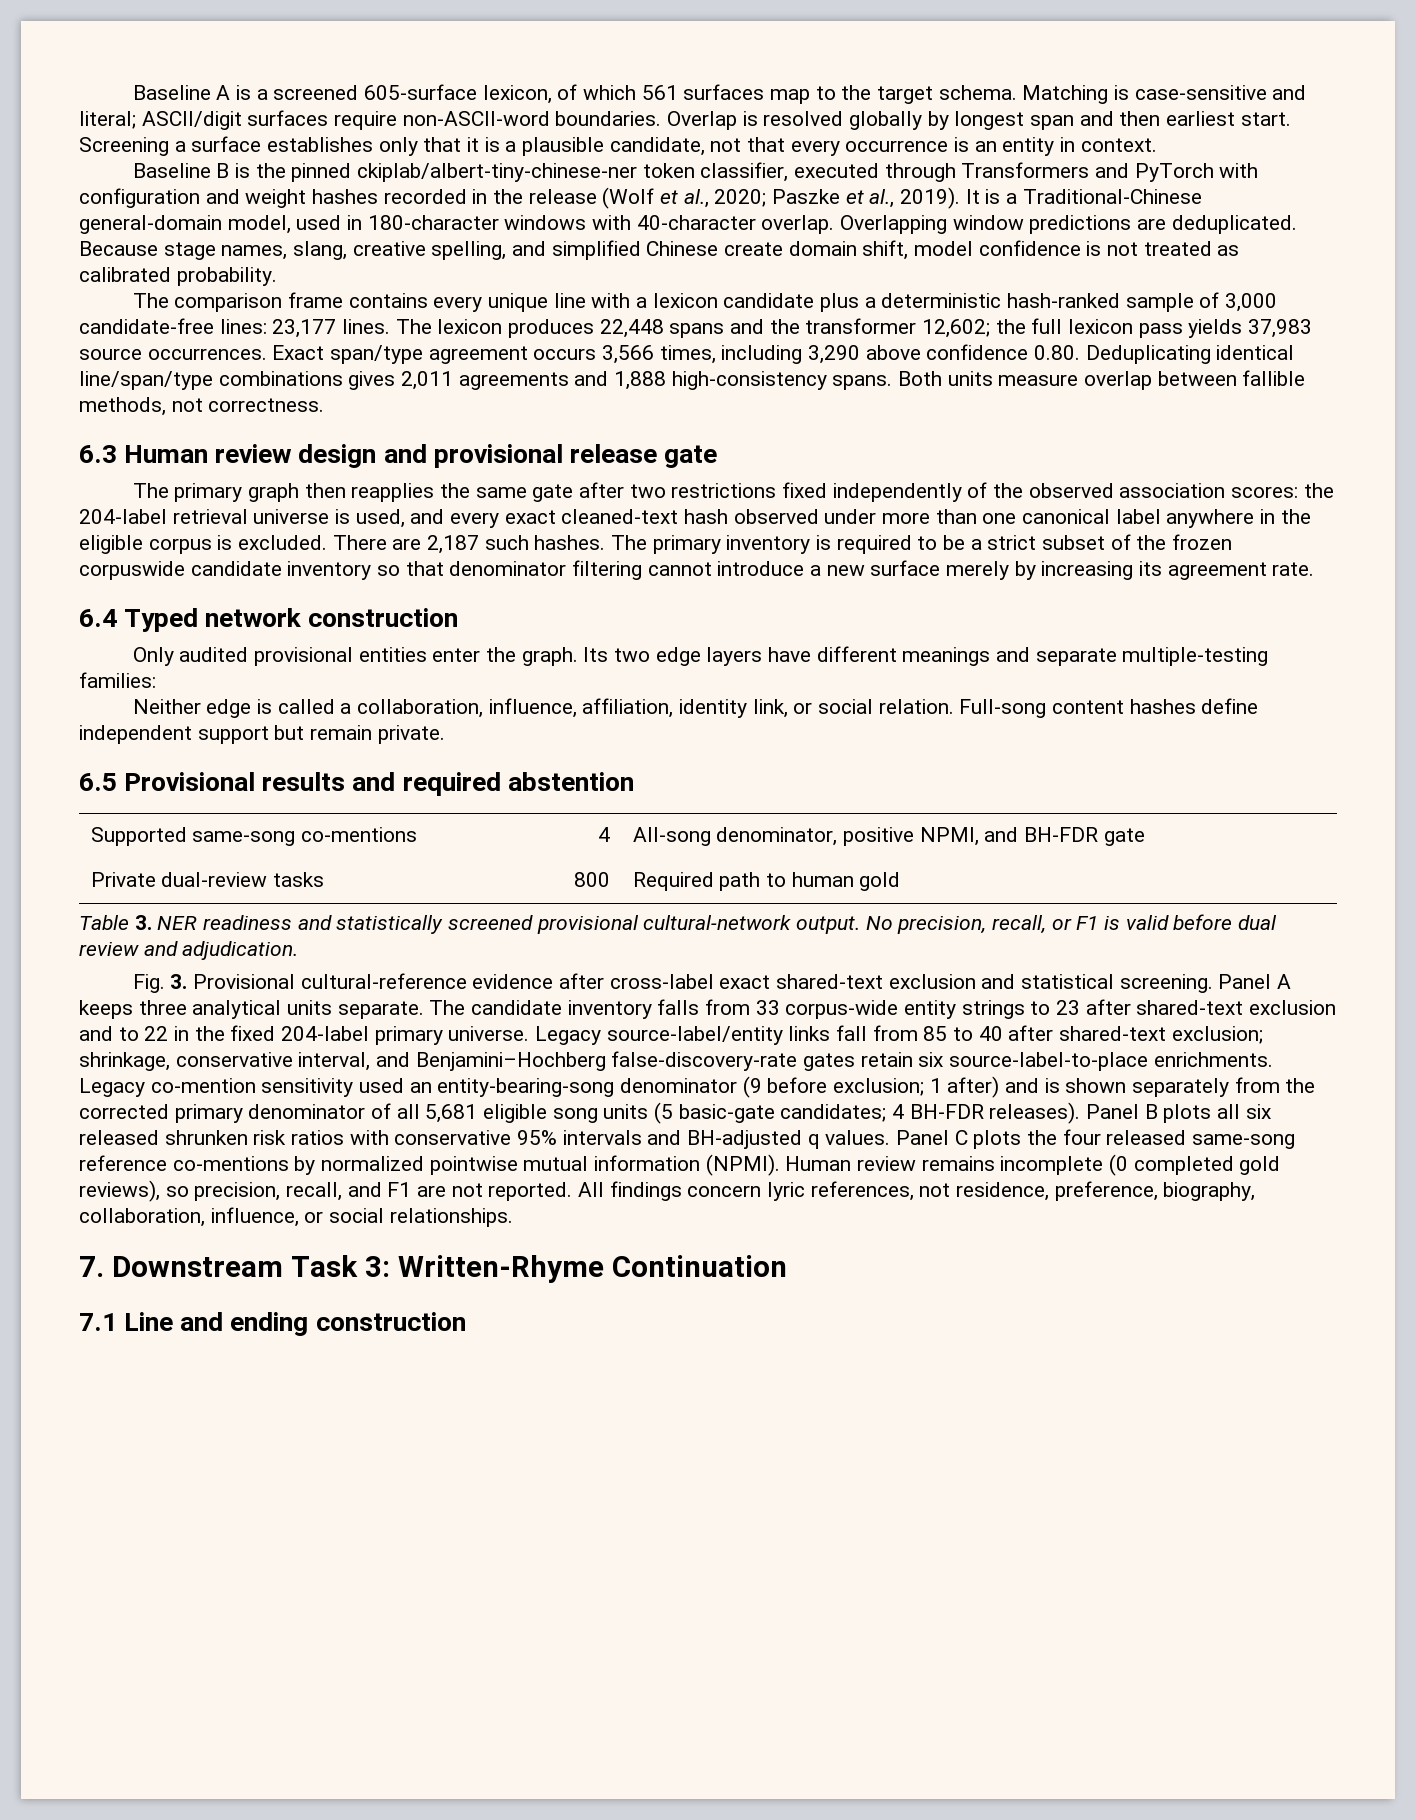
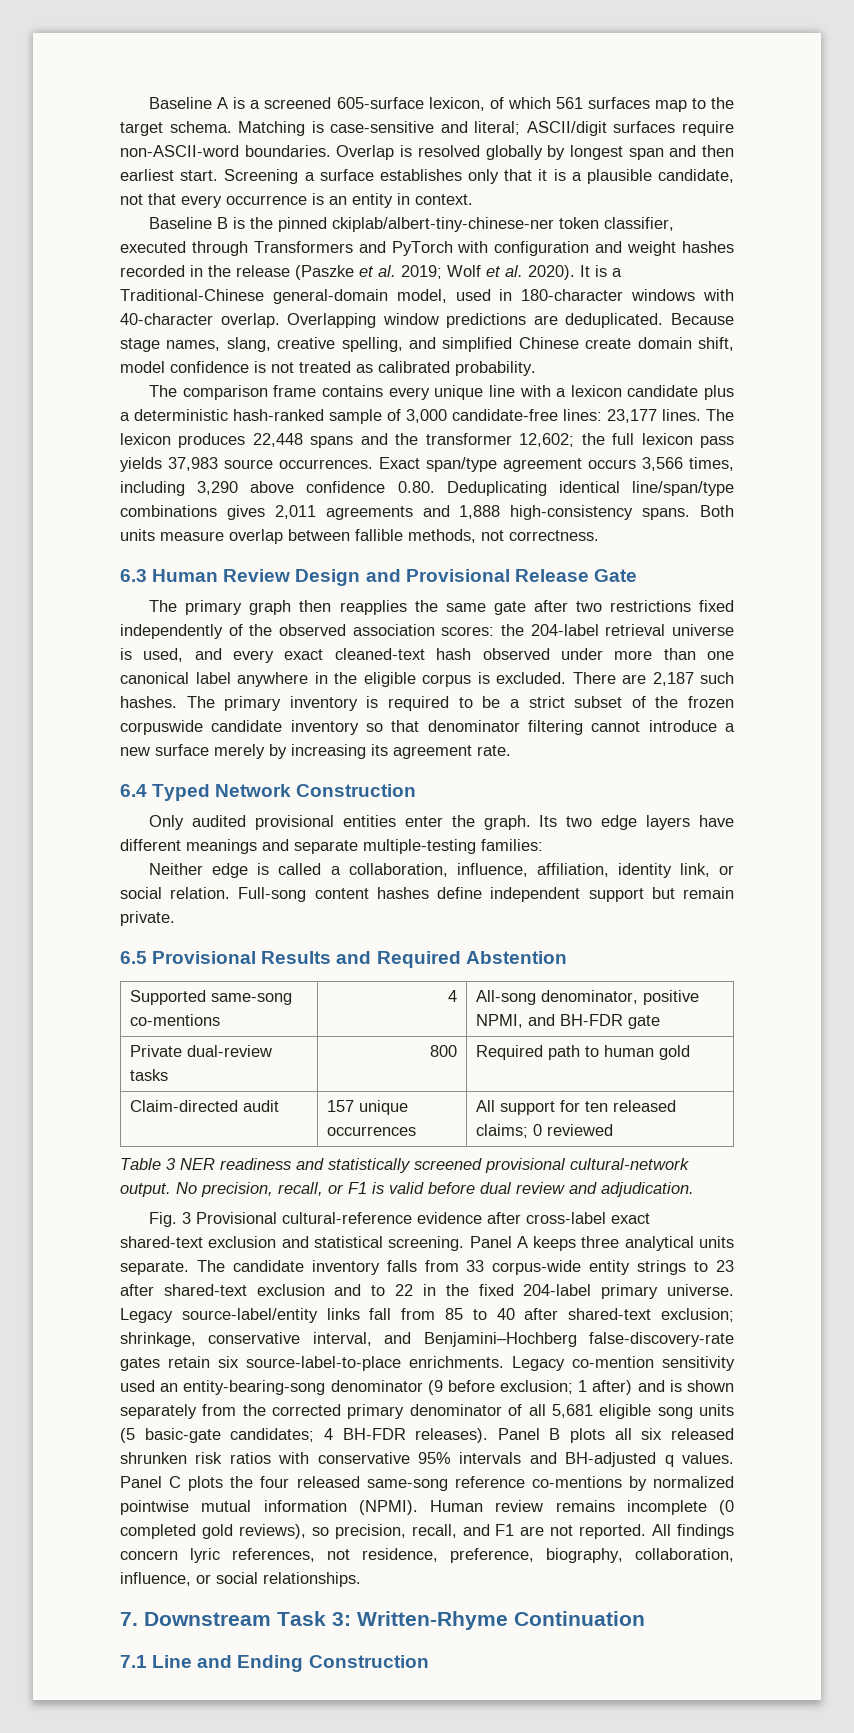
[602,187,961,209] (Wolf et al., 2020; Paszke et al., 2019). -> [295,265,575,280] (Paszke et al. 2019; Wolf et al. 2020).
[215,444,718,468] review design and provisional release gate -> [223,569,637,586] Review Design and Provisional Release Gate
[205,608,459,627] network construction -> [215,784,417,797] Network Construction
[262,772,634,796] results and required abstention -> [261,951,567,968] Results and Required Abstention
(901, 881) none -> [129,1100,279,1112] [326,1100,408,1115] [326,1126,416,1136] [475,1100,676,1115] [475,1124,613,1138] // Claim-directed audit | 157 unique occurrences | All support for ten released claims; 0 reviewed
[134,915,152,930] 3. -> [166,1158,176,1170] 3
[170,974,188,989] 3. -> [182,1212,192,1224] 3
[230,1312,466,1336] ending construction -> [237,1655,429,1672] Ending Construction

